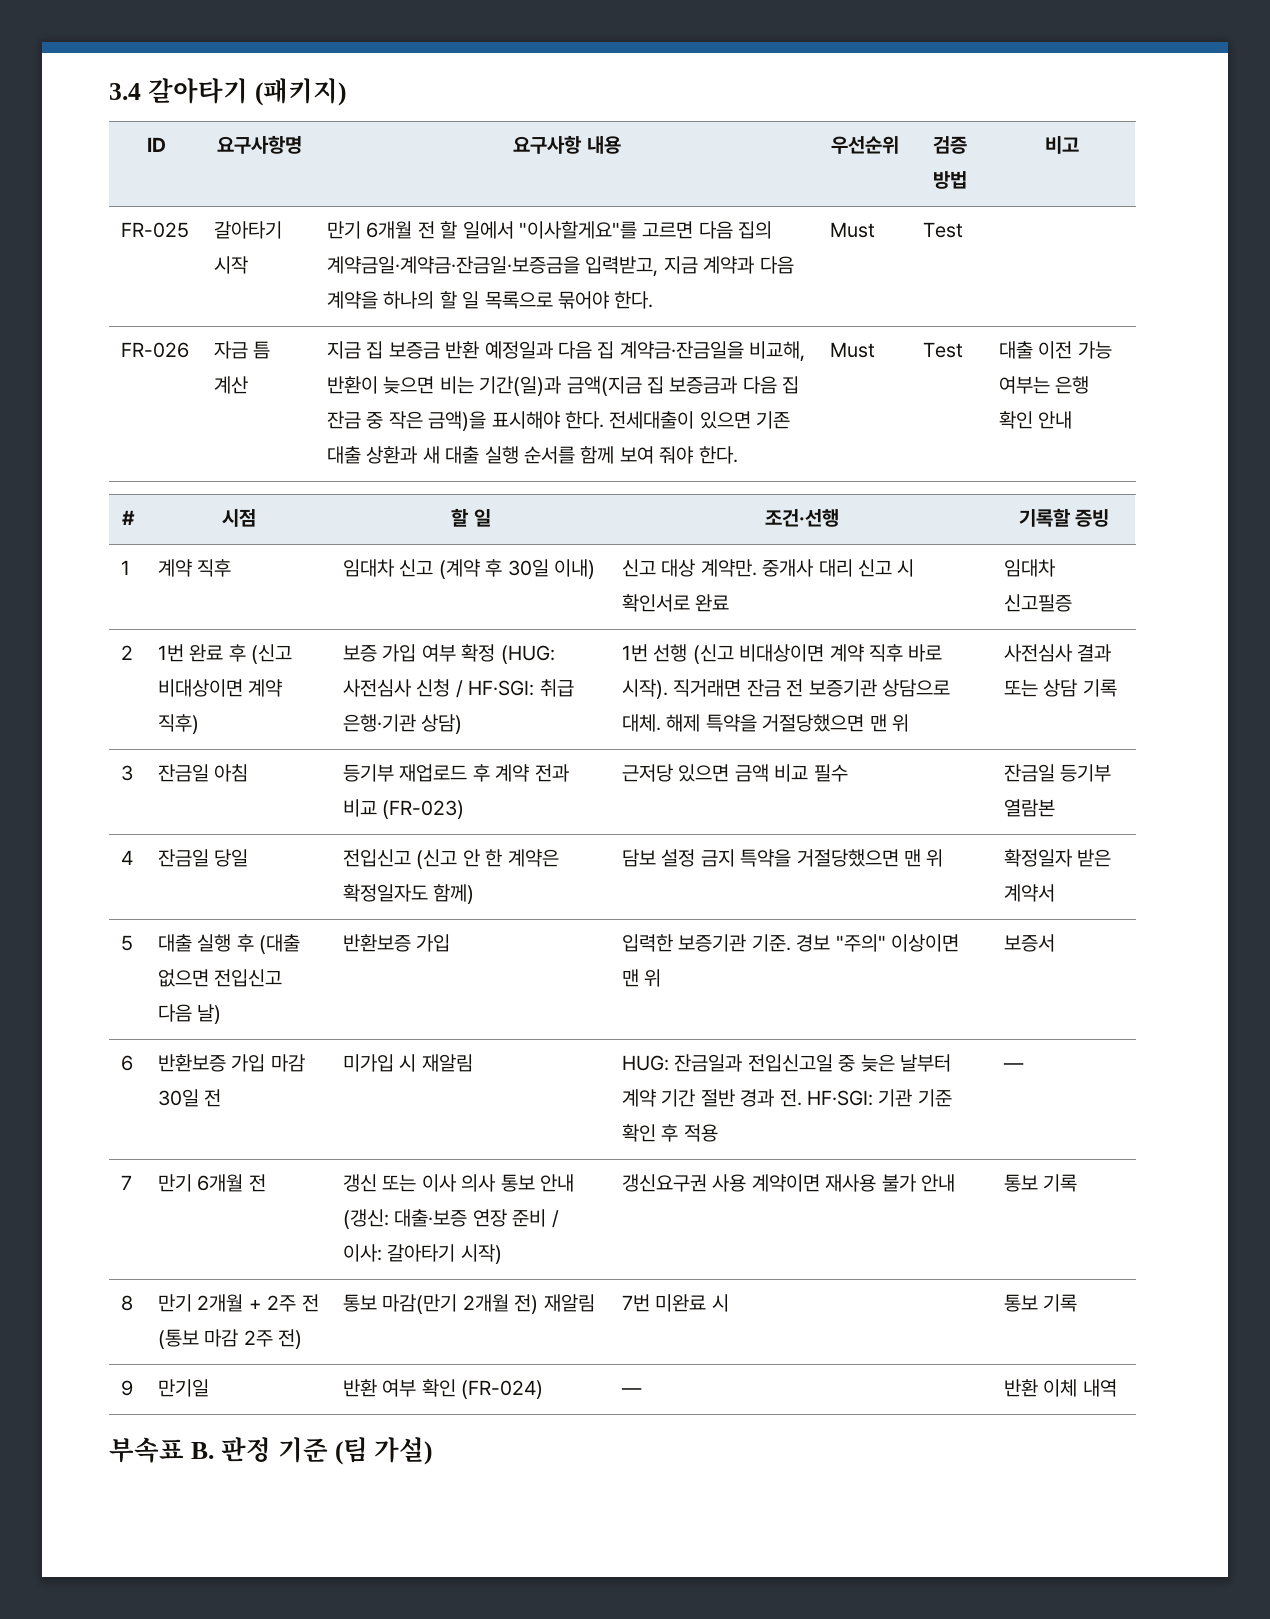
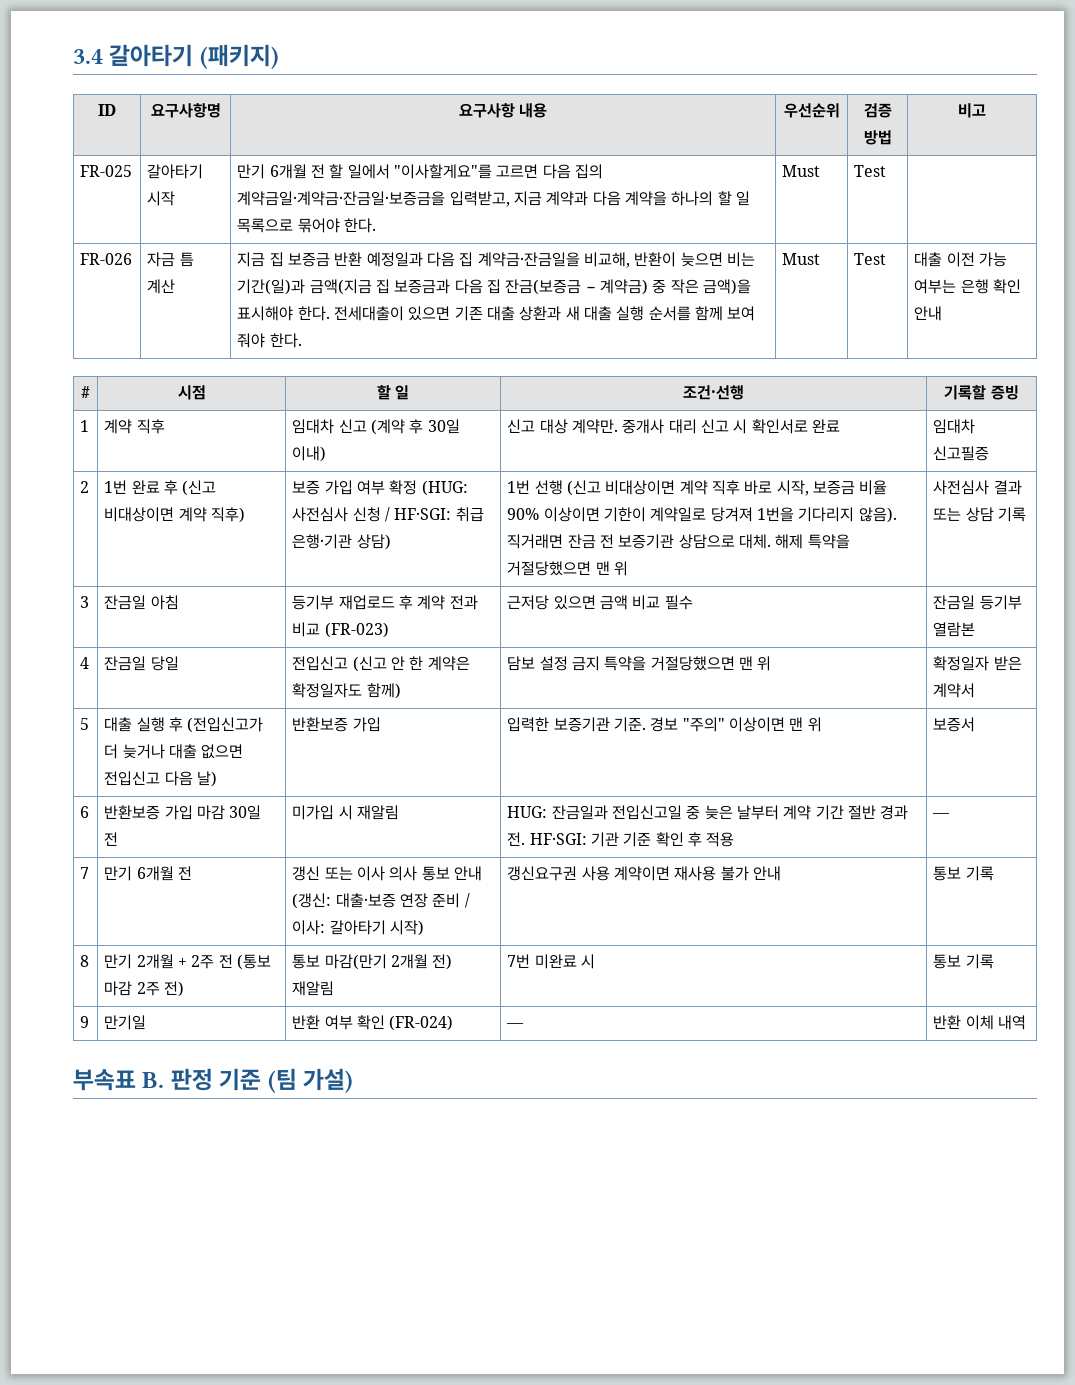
[327,411,362,429] 잔금 -> [505,279,648,295] 잔금(보증금 − 계약금)
[622,679,669,699] 시작). -> [776,480,888,496] [507,507,897,523] 시작, 보증금 비율 90% 이상이면 기한이 계약일로 당겨져 1번을 기다리지 않음).
[259,934,301,954] (대출 -> [187,717,264,733] [104,744,198,759] (전입신고가 더 늦거나 대출

